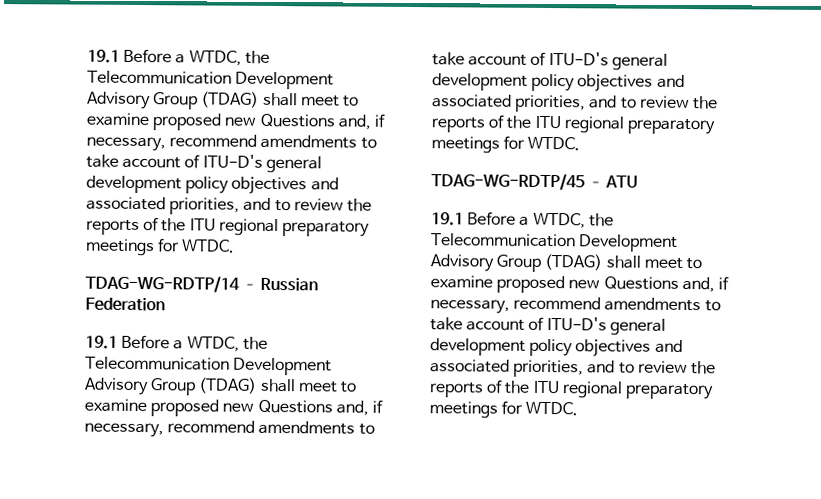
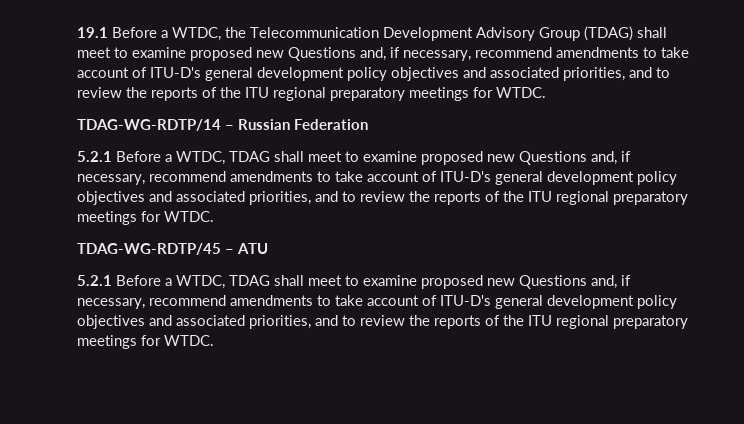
[85,334,268,352] [85,356,333,376] [84,377,258,396] 19.1 Before a WTDC, the Telecommunication Development Advisory Group (TDAG) -> [77,151,270,165] 5.2.1 Before a WTDC, TDAG
[431,211,614,229] [431,233,679,252] [430,253,603,272] 19.1 Before a WTDC, the Telecommunication Development Advisory Group (TDAG) -> [77,275,270,289] 5.2.1 Before a WTDC, TDAG

